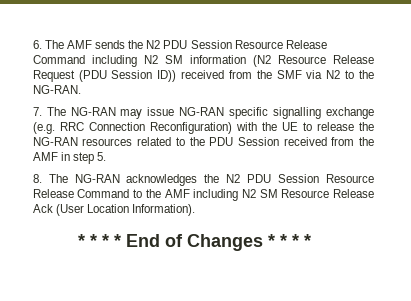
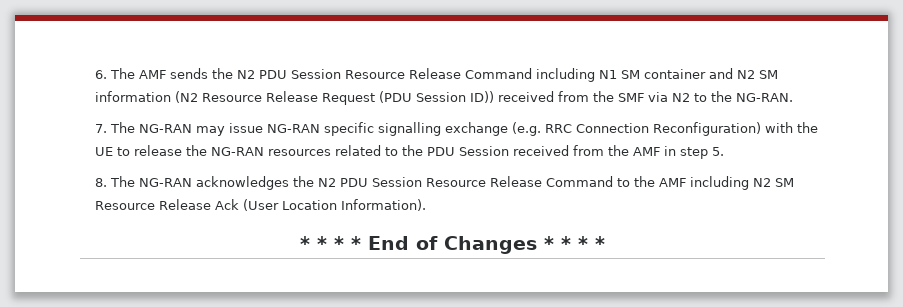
(137, 61) none -> [599,68,734,79] N1 SM container and

